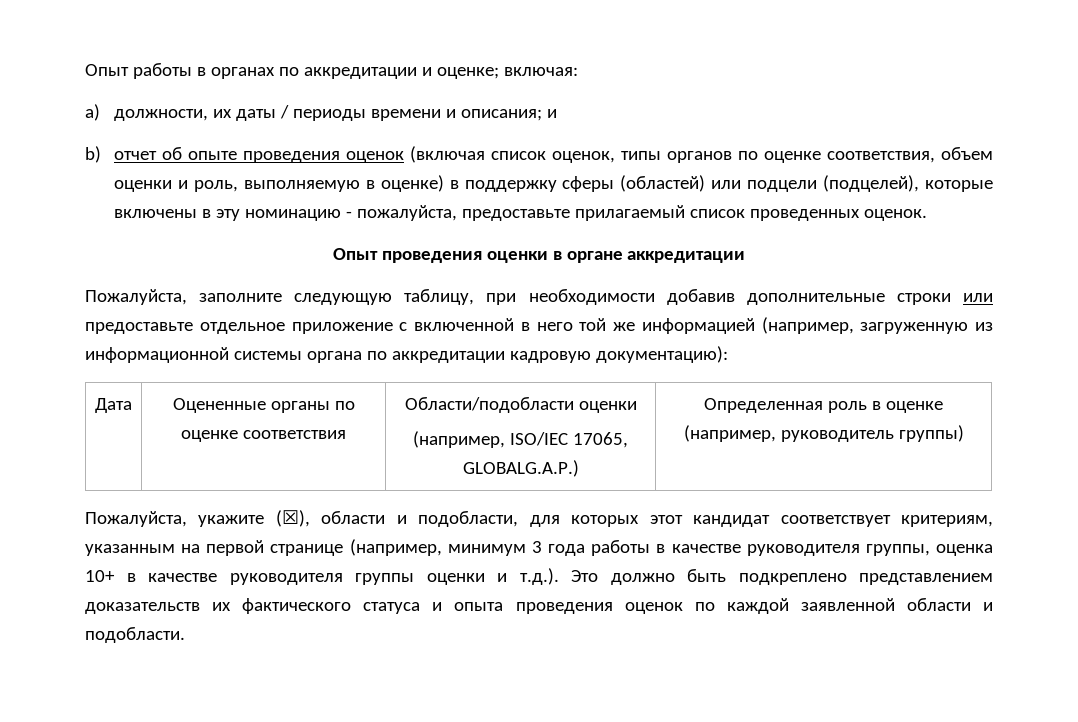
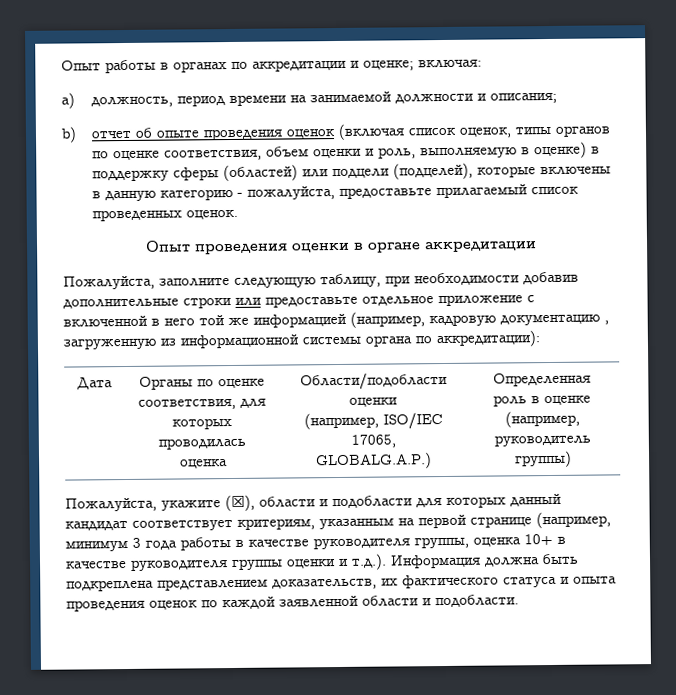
[114,105,442,121] должности, их даты / периоды времени -> [90,91,474,108] должность, период времени на занимаемой должности
[547,109,558,118] и -> (557, 98) none
[216,209,342,221] эту номинацию -> [104,188,233,202] данную категорию
(854, 325) none -> [429,314,609,327] кадровую документацию ,
[391,346,728,363] [95,398,132,413] [172,398,355,413] [181,430,346,442] аккредитации кадровую документацию): // Дата | Оцененные органы по оценке соответствия -> [436,330,540,348] [76,377,113,390] [139,376,265,390] [138,398,266,410] [172,418,232,430] [158,437,246,450] [179,459,228,469] аккредитации): // Дата | Органы по оценке соответствия, для которых проводилась оценка
[418,511,683,527] подобласти, для которых этот -> [332,493,562,509] подобласти для которых данный
[571,569,993,585] [85,602,200,614] Это должно быть подкреплено представлением доказательств -> [390,553,579,569] [66,578,377,592] Информация должна быть подкреплена представлением доказательств,

